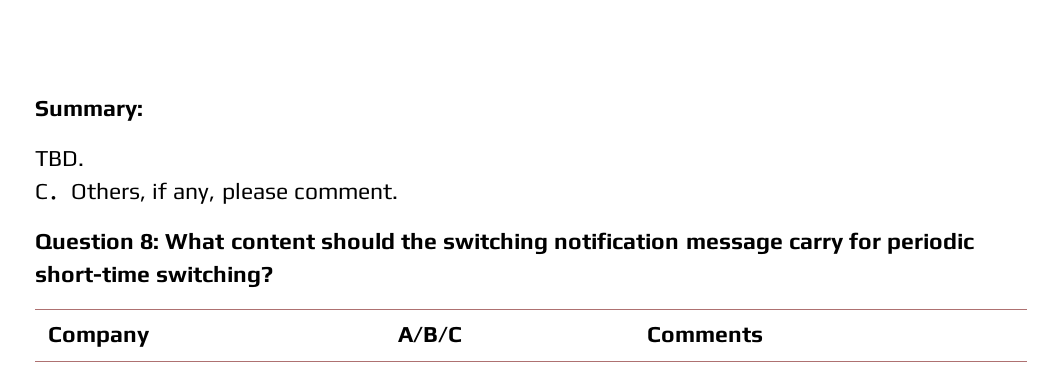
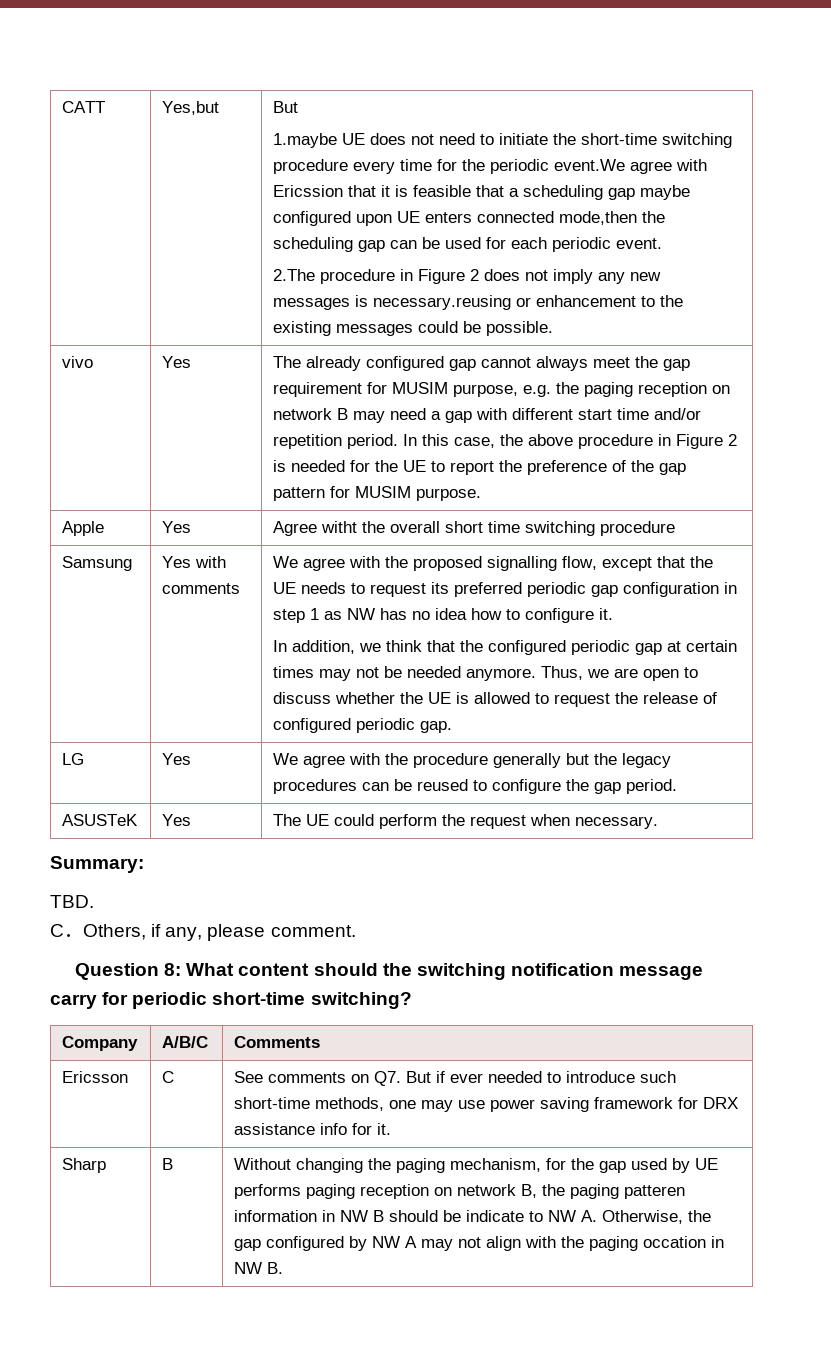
(35, 110) none -> [62,101,106,113] [162,101,220,115] [273,101,299,113] [273,133,733,148] [273,159,708,174] [273,185,691,200] [273,211,666,226] [273,237,663,252] [273,269,662,284] [273,295,684,310] [273,321,554,336] [62,356,94,368] [162,356,192,368] [273,356,691,371] [273,382,731,397] [273,408,702,423] [273,434,738,449] [273,460,687,475] [273,486,482,501] [62,521,105,536] [162,521,192,533] [273,521,676,536] [62,556,133,571] [162,556,227,568] [162,583,241,594] [273,556,714,571] [273,582,738,597] [273,608,614,623] [273,640,738,655] [273,666,699,681] [273,692,718,707] [273,718,453,733] [62,753,85,765] [162,753,192,765] [273,753,672,768] [273,779,678,794] [62,814,139,826] [162,814,192,826] [273,814,659,829] CATT | Yes,but | But // 1.maybe UE does not need to initiate the short-time switching procedure every time for the periodic event.We agree with Ericssion that it is feasible that a scheduling gap maybe configured upon UE enters connected mode,then the scheduling gap can be used for each periodic event. // 2.The procedure in Figure 2 does not imply any new messages is necessary.reusing or enhancement to the existing messages could be possible. // vivo | Yes | The already configured gap cannot always meet the gap requirement for MUSIM purpose, e.g. the paging reception on network B may need a gap with different start time and/or repetition period. In this case, the above procedure in Figure 2 is needed for the UE to report the preference of the gap pattern for MUSIM purpose. // Apple | Yes | Agree witht the overall short time switching procedure // Samsung | Yes with comments | We agree with the proposed signalling flow, except that the UE needs to request its preferred periodic gap configuration in step 1 as NW has no idea how to configure it. // In addition, we think that the configured periodic gap at certain times may not be needed anymore. Thus, we are open to discuss whether the UE is allowed to request the release of configured periodic gap. // LG | Yes | We agree with the procedure generally but the legacy procedures can be reused to configure the gap period. // ASUSTeK | Yes | The UE could perform the request when necessary. //
(763, 334) none -> [62,1071,129,1083] [162,1071,175,1083] [234,1071,677,1086] [234,1097,739,1112] [234,1123,392,1135] [62,1158,107,1173] [162,1158,174,1170] [234,1158,719,1173] [234,1184,686,1199] [234,1210,712,1224] [234,1236,725,1251] [234,1262,284,1274] // Ericsson | C | See comments on Q7. But if ever needed to introduce such short-time methods, one may use power saving framework for DRX assistance info for it. // Sharp | B | Without changing the paging mechanism, for the gap used by UE performs paging reception on network B, the paging patteren information in NW B should be indicate to NW A. Otherwise, the gap configured by NW A may not align with the paging occation in NW B.

